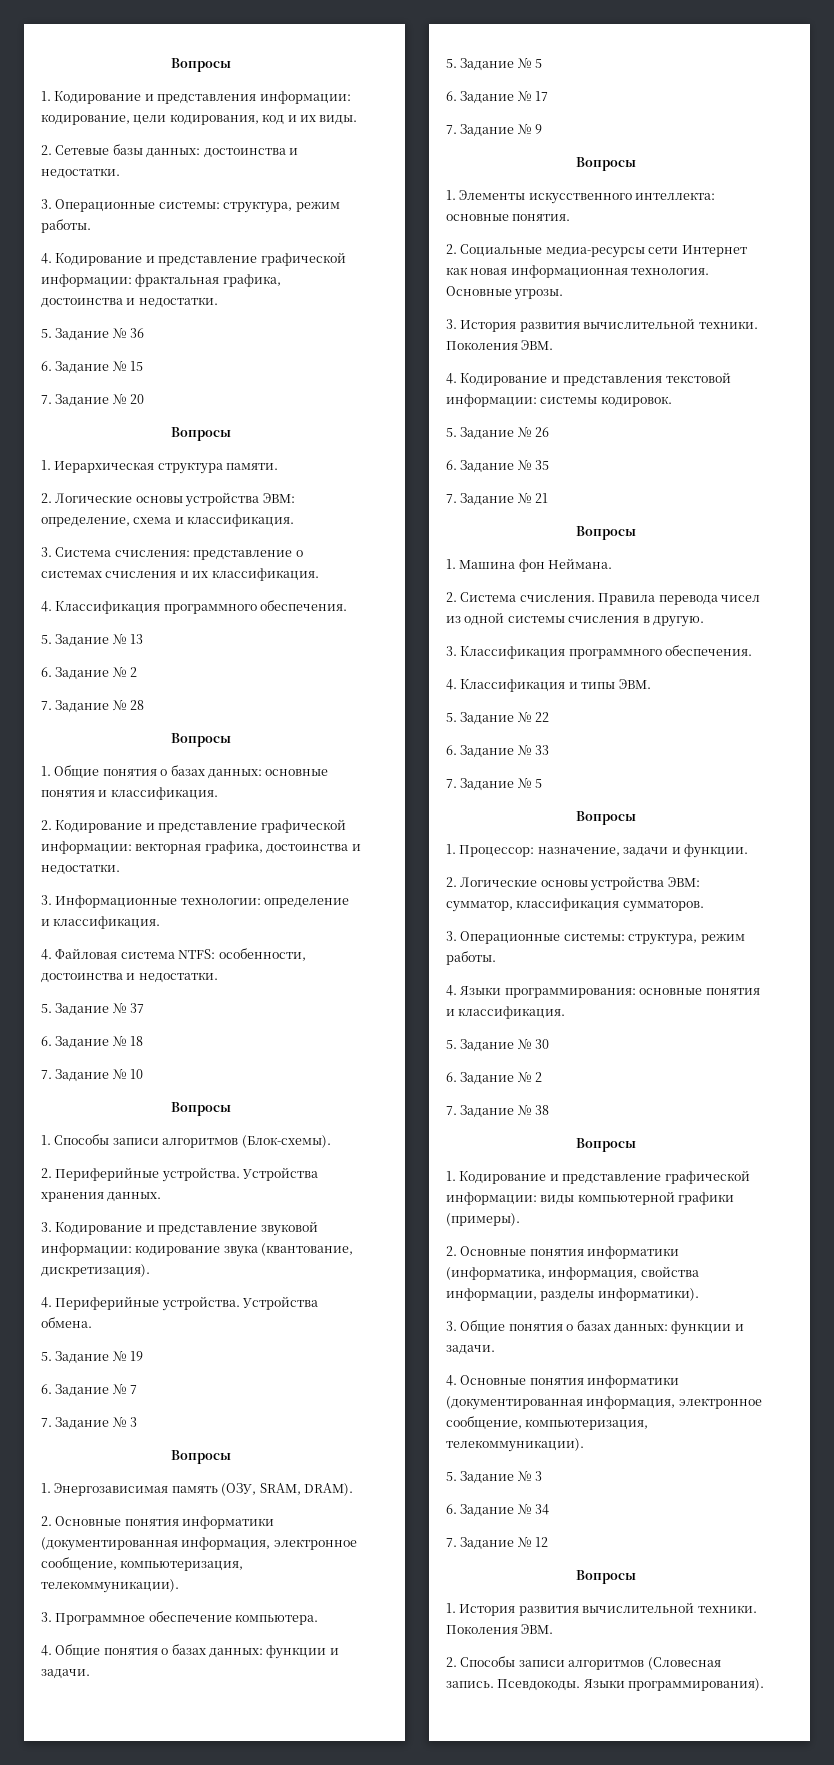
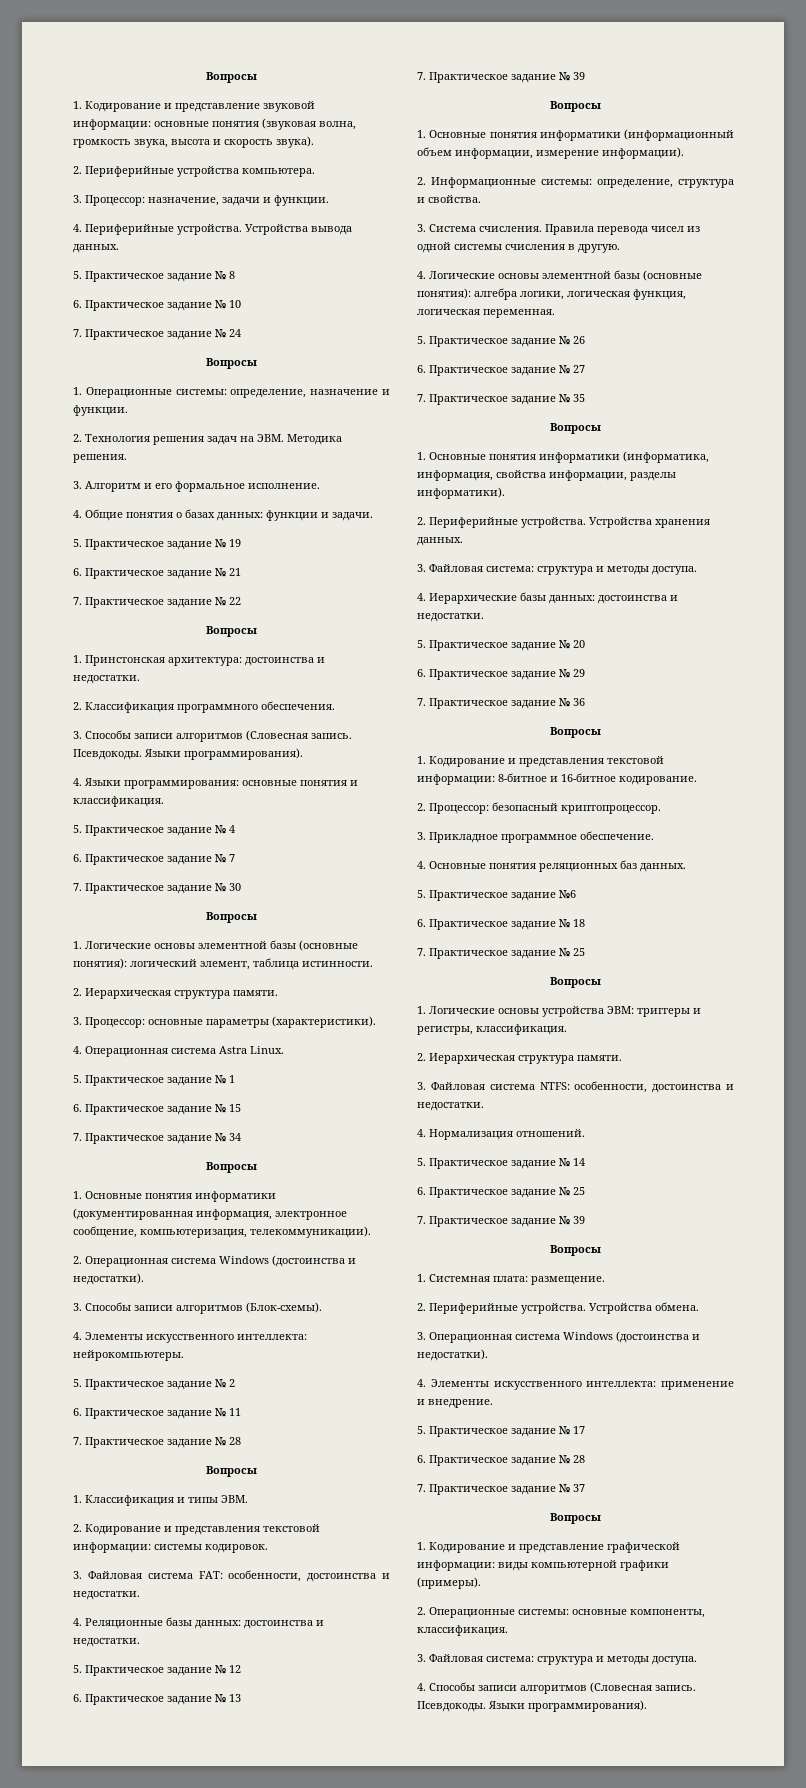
[171,58,231,72] [41,91,351,104] [41,114,358,125] [41,144,298,158] [41,168,120,179] [41,199,340,213] [41,219,91,233] [41,252,346,266] [41,274,281,287] [41,297,218,308] [41,328,145,341] [41,361,144,374] [41,394,145,407] [171,427,231,441] [41,460,279,474] [41,492,295,507] [41,514,295,527] [41,547,303,560] [41,568,319,581] [41,600,348,614] [41,634,144,647] [41,667,138,680] [41,700,145,713] [171,733,231,747] [41,765,329,779] [41,787,218,800] [41,819,346,833] [41,841,361,854] [41,864,120,875] [41,895,350,908] [41,916,161,929] [41,948,306,961] [41,972,218,983] [41,1003,145,1016] [41,1036,144,1049] [41,1069,144,1082] [171,1102,231,1116] [41,1134,331,1148] [41,1167,319,1182] [41,1192,162,1202] [41,1221,318,1236] [41,1243,354,1257] [41,1264,150,1277] Вопросы // 1. Кодирование и представления информации: кодирование, цели кодирования, код и их виды. // 2. Сетевые базы данных: достоинства и недостатки. // 3. Операционные системы: структура, режим работы. // 4. Кодирование и представление графической информации: фрактальная графика, достоинства и недостатки. // 5. Задание № 36 // 6. Задание № 15 // 7. Задание № 20 // Вопросы // 1. Иерархическая структура памяти. // 2. Логические основы устройства ЭВМ: определение, схема и классификация. // 3. Система счисления: представление о системах счисления и их классификация. // 4. Классификация программного обеспечения. // 5. Задание № 13 // 6. Задание № 2 // 7. Задание № 28 // Вопросы // 1. Общие понятия о базах данных: основные понятия и классификация. // 2. Кодирование и представление графической информации: векторная графика, достоинства и недостатки. // 3. Информационные технологии: определение и классификация. // 4. Файловая система NTFS: особенности, достоинства и недостатки. // 5. Задание № 37 // 6. Задание № 18 // 7. Задание № 10 // Вопросы // 1. Способы записи алгоритмов (Блок-схемы). // 2. Периферийные устройства. Устройства хранения данных. // 3. Кодирование и представление звуковой информации: кодирование звука (квантование, дискретизация). -> [206,72,257,83] [73,101,315,112] [73,118,356,130] [73,136,314,148] [73,166,315,177] [73,195,329,206] Вопросы // 1. Кодирование и представление звуковой информации: основные понятия (звуковая волна, громкость звука, высота и скорость звука). // 2. Периферийные устройства компьютера. // 3. Процессор: назначение, задачи и функции.
[41,1317,92,1328] [41,1351,144,1364] [41,1384,138,1397] [41,1417,138,1430] [171,1450,231,1464] [41,1483,353,1496] [41,1516,275,1529] [41,1537,357,1551] [41,1557,244,1571] [41,1579,179,1593] [41,1611,319,1625] обмена. // 5. Задание № 19 // 6. Задание № 7 // 7. Задание № 3 // Вопросы // 1. Энергозависимая память (ОЗУ, SRAM, DRAM). // 2. Основные понятия информатики (документированная информация, электронное сообщение, компьютеризация, телекоммуникации). // 3. Программное обеспечение компьютера. -> [311,226,352,235] [73,244,119,253] [73,271,235,282] [73,300,241,311] [73,329,241,340] [206,358,257,369] [73,387,391,398] [73,405,128,416] [73,434,342,445] [73,454,127,463] [73,481,320,492] вывода данных. // 5. Практическое задание № 8 // 6. Практическое задание № 10 // 7. Практическое задание № 24 // Вопросы // 1. Операционные системы: определение, назначение и функции. // 2. Технология решения задач на ЭВМ. Методика решения. // 3. Алгоритм и его формальное исполнение.
[460,58,543,71] [446,91,549,104] [446,124,543,137] [576,157,636,171] [446,190,716,204] [446,214,571,221] [446,244,747,258] [446,265,710,278] [446,286,564,300] [446,318,758,332] [446,340,554,350] [446,373,457,384] Задание № 5 // 6. Задание № 17 // 7. Задание № 9 // Вопросы // 1. Элементы искусственного интеллекта: основные понятия. // 2. Социальные медиа-ресурсы сети Интернет как новая информационная технология. Основные угрозы. // 3. История развития вычислительной техники. Поколения ЭВМ. // 4. -> [85,539,241,550] [73,568,241,579] [73,597,241,608] [206,626,257,637] [73,655,325,666] [73,675,140,684] [73,701,335,713] [73,730,352,742] [73,748,303,760] [73,778,358,789] [73,796,164,807] [73,825,235,836] [73,854,235,865] [73,883,241,894] [206,912,257,923] [73,940,358,951] [73,958,373,970] [73,988,278,999] [73,1016,376,1028] [73,1046,284,1057] [73,1075,235,1086] [73,1104,241,1115] [73,1133,241,1144] [206,1162,257,1173] [73,1191,276,1202] [73,1208,347,1220] [73,1226,371,1238] [73,1255,356,1267] [73,1273,144,1285] [73,1302,322,1314] [73,1332,307,1343] [73,1350,184,1361] [73,1379,235,1390] [73,1408,241,1419] [73,1437,241,1448] [206,1466,257,1477] [73,1495,248,1506] [73,1524,82,1532] Практическое задание № 19 // 6. Практическое задание № 21 // 7. Практическое задание № 22 // Вопросы // 1. Принстонская архитектура: достоинства и недостатки. // 2. Классификация программного обеспечения. // 3. Способы записи алгоритмов (Словесная запись. Псевдокоды. Языки программирования). // 4. Языки программирования: основные понятия и классификация. // 5. Практическое задание № 4 // 6. Практическое задание № 7 // 7. Практическое задание № 30 // Вопросы // 1. Логические основы элементной базы (основные понятия): логический элемент, таблица истинности. // 2. Иерархическая структура памяти. // 3. Процессор: основные параметры (характеристики). // 4. Операционная система Astra Linux. // 5. Практическое задание № 1 // 6. Практическое задание № 15 // 7. Практическое задание № 34 // Вопросы // 1. Основные понятия информатики (документированная информация, электронное сообщение, компьютеризация, телекоммуникации). // 2. Операционная система Windows (достоинства и недостатки). // 3. Способы записи алгоритмов (Блок-схемы). // 4. Элементы искусственного интеллекта: нейрокомпьютеры. // 5. Практическое задание № 2 // 6. Практическое задание № 11 // 7. Практическое задание № 28 // Вопросы // 1. Классификация и типы ЭВМ. // 2.
[446,427,550,440] [446,460,550,473] [446,493,549,506] [576,526,636,540] [446,558,613,572] [446,592,457,602] 5. Задание № 26 // 6. Задание № 35 // 7. Задание № 21 // Вопросы // 1. Машина фон Неймана. // 2. -> [73,1570,390,1582] [73,1591,140,1600] [73,1617,324,1629] [73,1638,140,1647] [73,1665,241,1676] [73,1694,241,1705] [417,72,585,83] [550,101,601,112] [417,129,734,141] [417,147,684,159] [417,177,734,188] [417,195,481,203] [417,224,426,232] 3. Файловая система FAT: особенности, достоинства и недостатки. // 4. Реляционные базы данных: достоинства и недостатки. // 5. Практическое задание № 12 // 6. Практическое задание № 13 // 7. Практическое задание № 39 // Вопросы // 1. Основные понятия информатики (информационный объем информации, измерение информации). // 2. Информационные системы: определение, структура и свойства. // 3.
[446,645,753,659] [446,679,651,692] [446,712,550,725] [446,745,550,758] [446,778,543,791] [576,811,636,825] [446,844,748,858] [446,876,700,891] [446,898,704,912] [446,931,745,945] [446,951,496,965] [446,985,760,998] [446,1006,566,1019] [446,1039,550,1052] [446,1072,543,1085] [446,1105,550,1118] 3. Классификация программного обеспечения. // 4. Классификация и типы ЭВМ. // 5. Задание № 22 // 6. Задание № 33 // 7. Задание № 5 // Вопросы // 1. Процессор: назначение, задачи и функции. // 2. Логические основы устройства ЭВМ: сумматор, классификация сумматоров. // 3. Операционные системы: структура, режим работы. // 4. Языки программирования: основные понятия и классификация. // 5. Задание № 30 // 6. Задание № 2 // 7. Задание № 38 -> [417,270,702,281] [417,288,686,300] [417,309,555,318] [417,336,585,347] [417,365,585,376] [417,394,585,405] [550,423,601,434] [417,451,709,463] [417,470,676,481] [417,487,505,499] [417,517,710,528] [417,537,463,546] [417,564,697,575] [417,592,678,604] [417,613,484,622] [417,640,585,651] [417,669,585,680] [417,698,585,709] [550,727,601,738] [417,756,664,767] [417,773,697,785] [417,802,661,814] [417,831,654,843] [417,860,686,872] [417,890,576,901] [417,919,585,930] [417,948,585,959] [550,977,601,988] [417,1006,701,1017] [417,1024,567,1035] [417,1053,622,1064] [417,1081,734,1093] [417,1102,484,1111] [417,1129,585,1140] [417,1158,585,1169] [417,1187,585,1198] [417,1216,585,1227] [550,1245,601,1256] [417,1274,605,1285] [417,1302,699,1314] [417,1331,700,1343] [417,1349,488,1361] [417,1379,734,1390] [417,1399,493,1408] [417,1426,585,1437] [417,1455,585,1466] [417,1484,585,1495] 4. Логические основы элементной базы (основные понятия): алгебра логики, логическая функция, логическая переменная. // 5. Практическое задание № 26 // 6. Практическое задание № 27 // 7. Практическое задание № 35 // Вопросы // 1. Основные понятия информатики (информатика, информация, свойства информации, разделы информатики). // 2. Периферийные устройства. Устройства хранения данных. // 3. Файловая система: структура и методы доступа. // 4. Иерархические базы данных: достоинства и недостатки. // 5. Практическое задание № 20 // 6. Практическое задание № 29 // 7. Практическое задание № 36 // Вопросы // 1. Кодирование и представления текстовой информации: 8-битное и 16-битное кодирование. // 2. Процессор: безопасный криптопроцессор. // 3. Прикладное программное обеспечение. // 4. Основные понятия реляционных баз данных. // 5. Практическое задание №6 // 6. Практическое задание № 18 // 7. Практическое задание № 25 // Вопросы // 1. Логические основы устройства ЭВМ: триггеры и регистры, классификация. // 2. Иерархическая структура памяти. // 3. Файловая система NTFS: особенности, достоинства и недостатки. // 4. Нормализация отношений. // 5. Практическое задание № 14 // 6. Практическое задание № 25 // 7. Практическое задание № 39 // Вопросы // 1. Системная плата: размещение. // 2. Периферийные устройства. Устройства обмена. // 3. Операционная система Windows (достоинства и недостатки). // 4. Элементы искусственного интеллекта: применение и внедрение. // 5. Практическое задание № 17 // 6. Практическое задание № 28 // 7. Практическое задание № 37
[460,1246,680,1259] [446,1266,699,1280] [446,1288,699,1301] [446,1320,744,1335] [446,1345,495,1355] [446,1375,680,1388] [446,1396,762,1410] [446,1416,649,1430] [446,1438,584,1452] [446,1471,543,1484] [446,1504,550,1517] [446,1537,549,1550] [576,1570,636,1584] [446,1602,757,1616] [446,1624,554,1634] [446,1657,457,1667] Основные понятия информатики (информатика, информация, свойства информации, разделы информатики). // 3. Общие понятия о базах данных: функции и задачи. // 4. Основные понятия информатики (документированная информация, электронное сообщение, компьютеризация, телекоммуникации). // 5. Задание № 3 // 6. Задание № 34 // 7. Задание № 12 // Вопросы // 1. История развития вычислительной техники. Поколения ЭВМ. // 2. -> [429,1607,705,1618] [417,1625,508,1636] [417,1654,697,1665] [417,1683,426,1691] Операционные системы: основные компоненты, классификация. // 3. Файловая система: структура и методы доступа. // 4.

